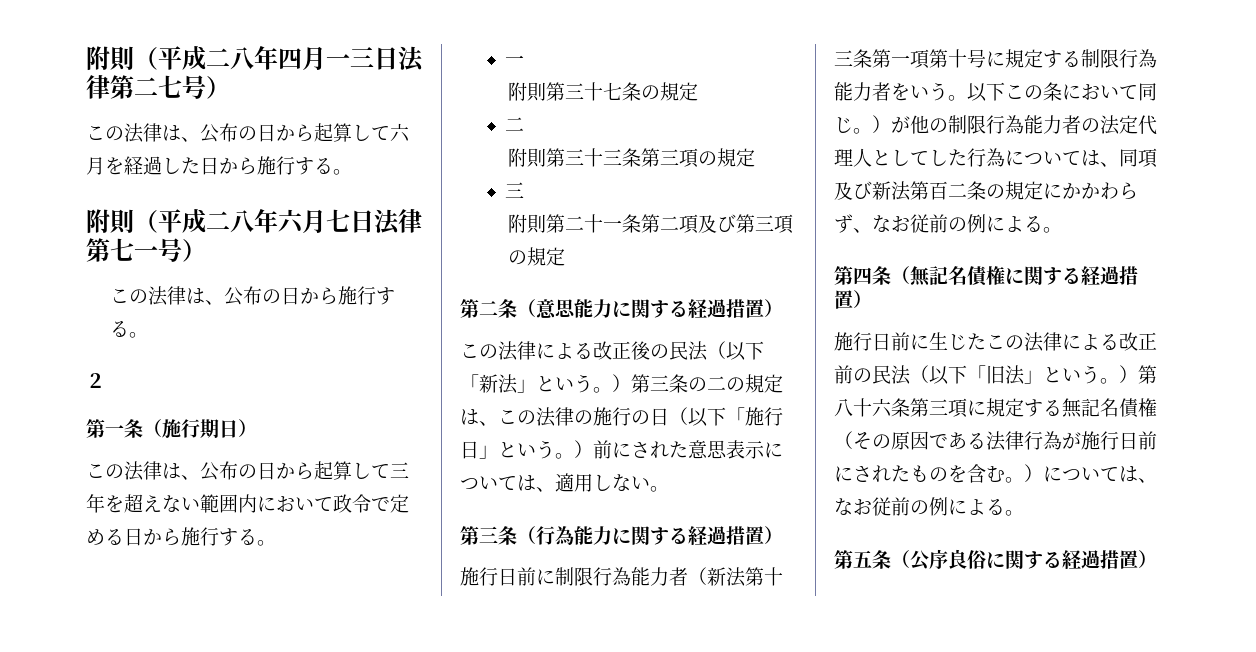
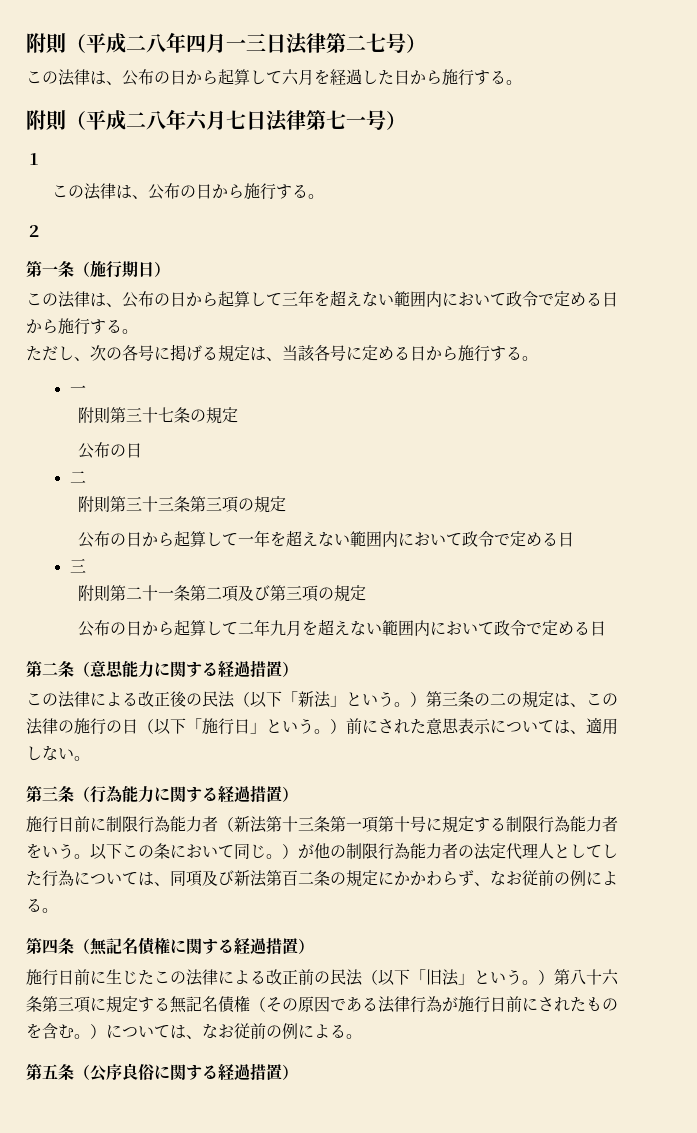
(206, 250) none -> [26,153,42,165] // １
(276, 543) none -> [26,344,538,362] // ただし、次の各号に掲げる規定は、当該各号に定める日から施行する。
(699, 91) none -> [78,442,143,459] // 公布の日
(756, 157) none -> [78,530,575,548] // 公布の日から起算して一年を超えない範囲内において政令で定める日
(566, 256) none -> [78,619,607,637] // 公布の日から起算して二年九月を超えない範囲内において政令で定める日

